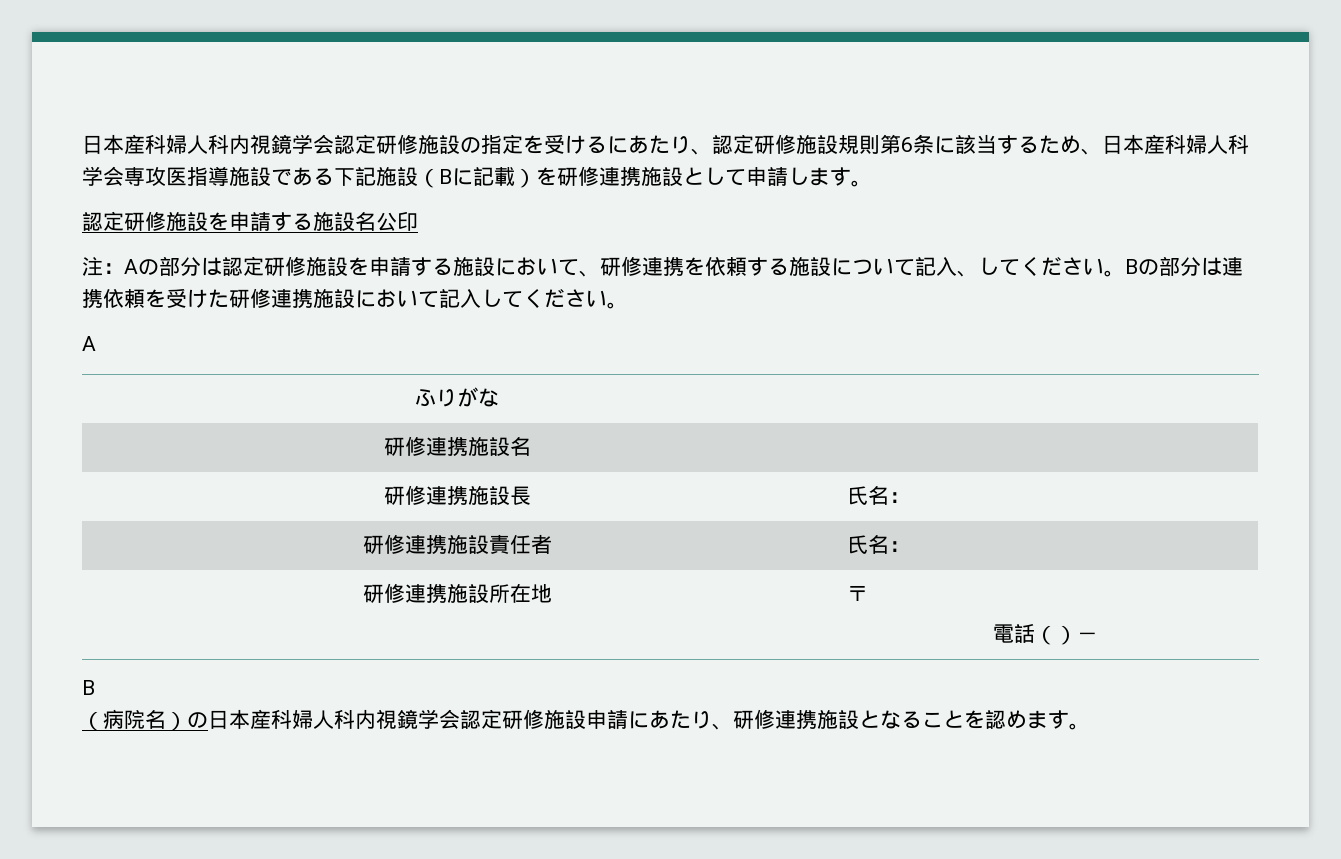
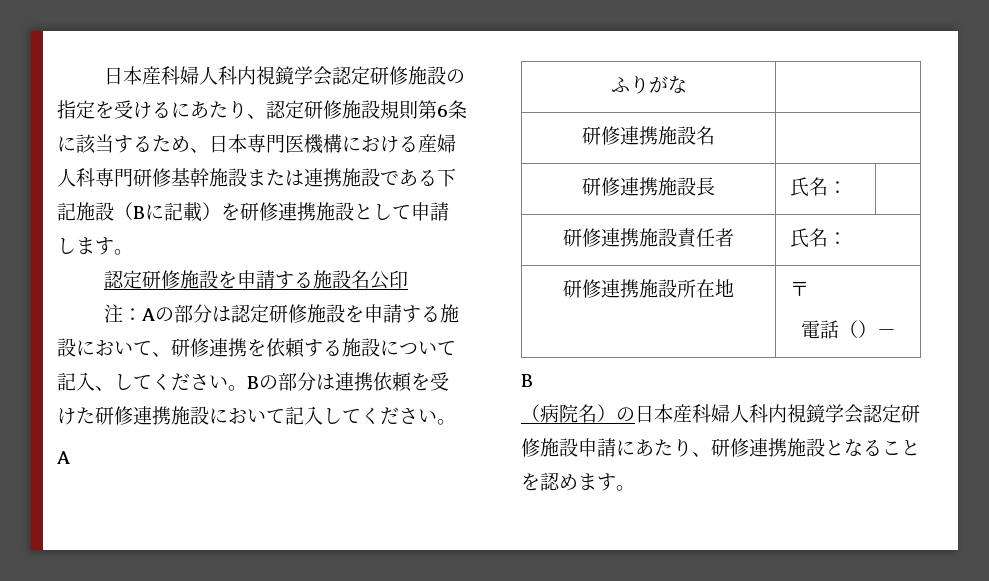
[1144,134,1249,155] [82,166,229,187] 産科婦人科学会専攻医指導 -> [247,134,456,154] [57,168,342,187] 専門医機構における産婦人科専門研修基幹施設または連携

